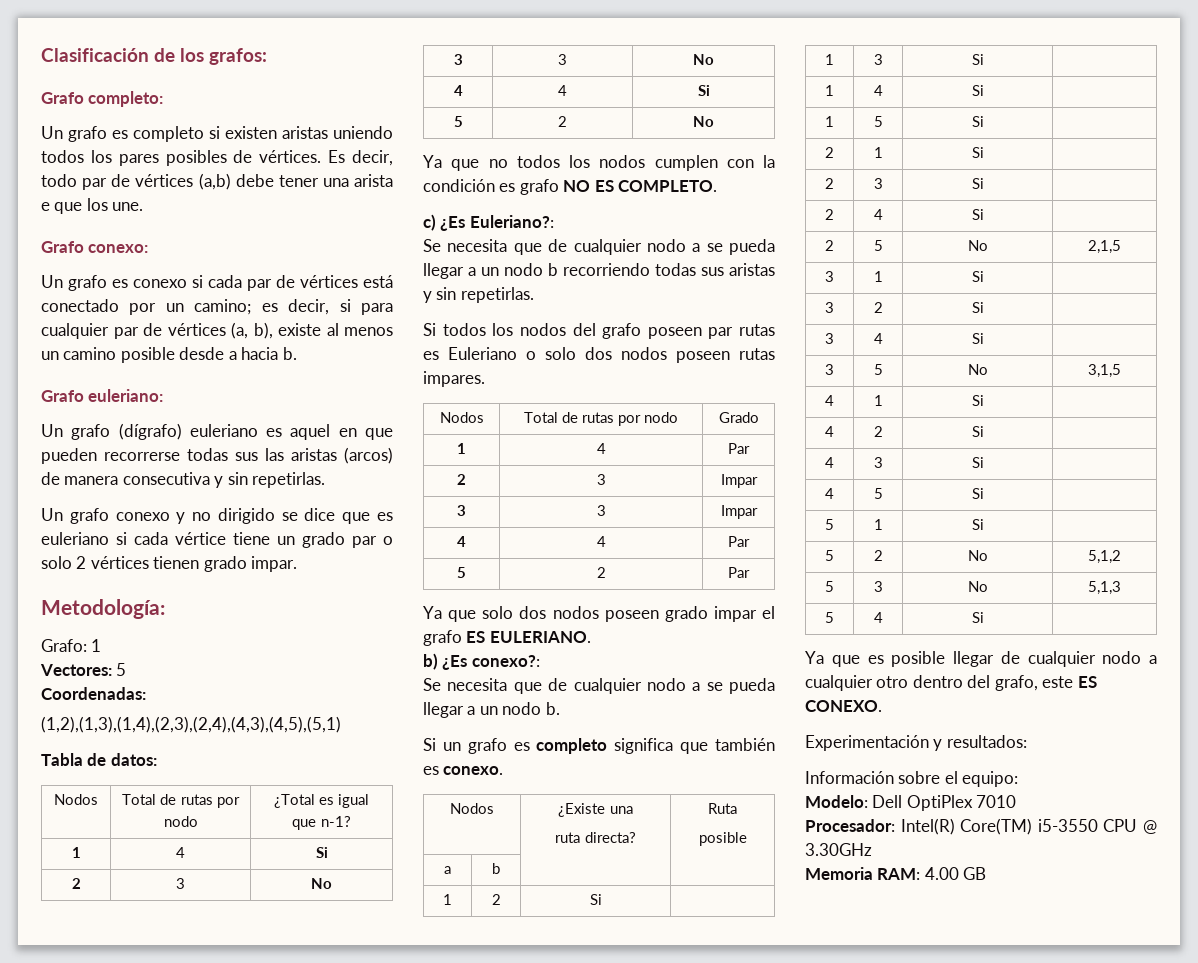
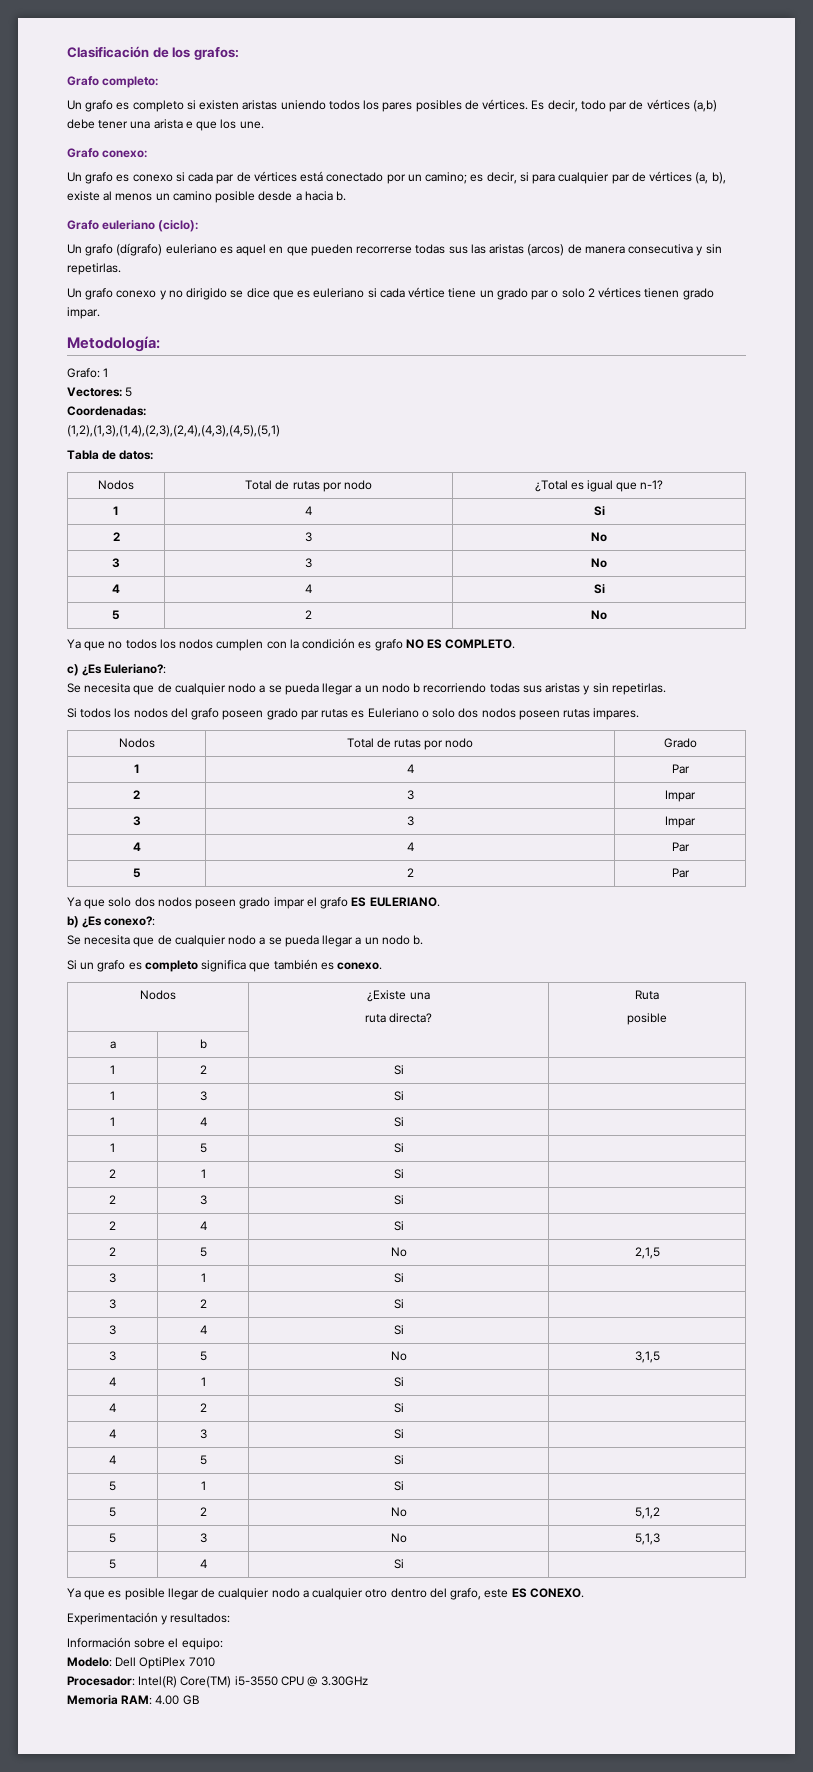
[88,389,164,402] euleriano: -> [102,220,199,232] euleriano (ciclo):
(702, 333) none -> [266,708,298,720] grado

